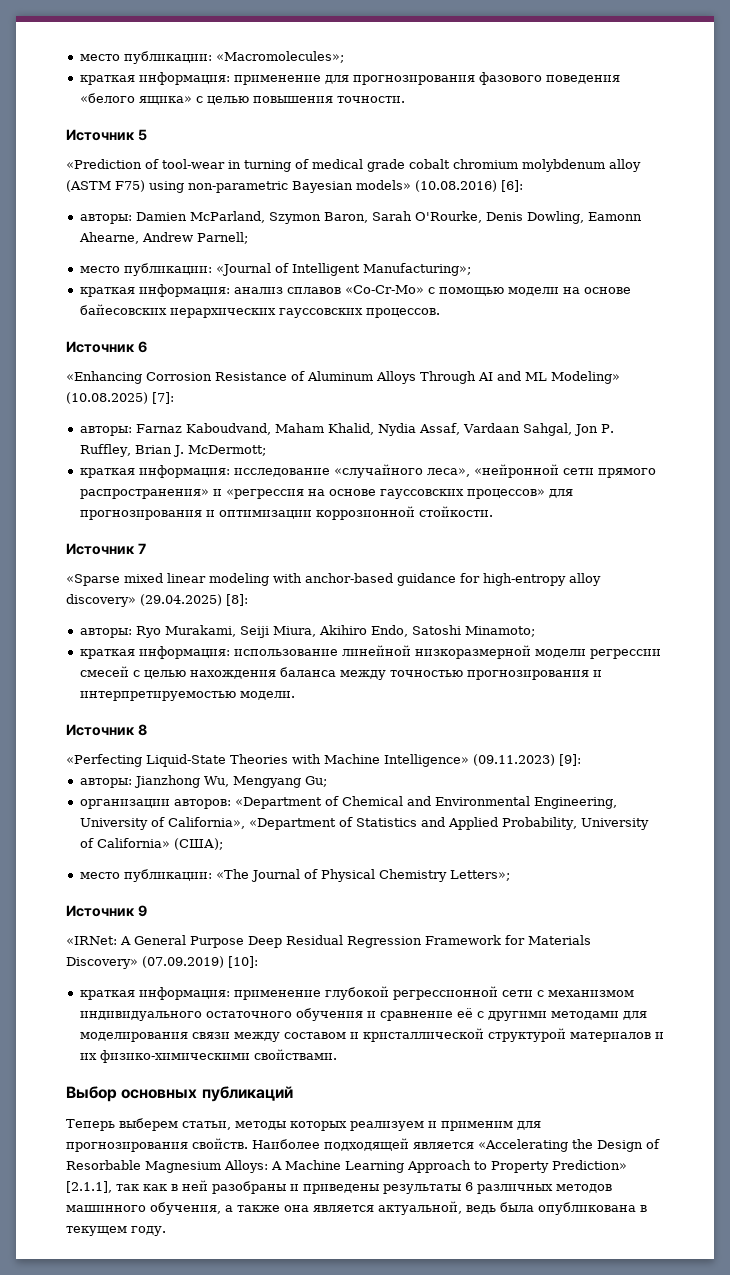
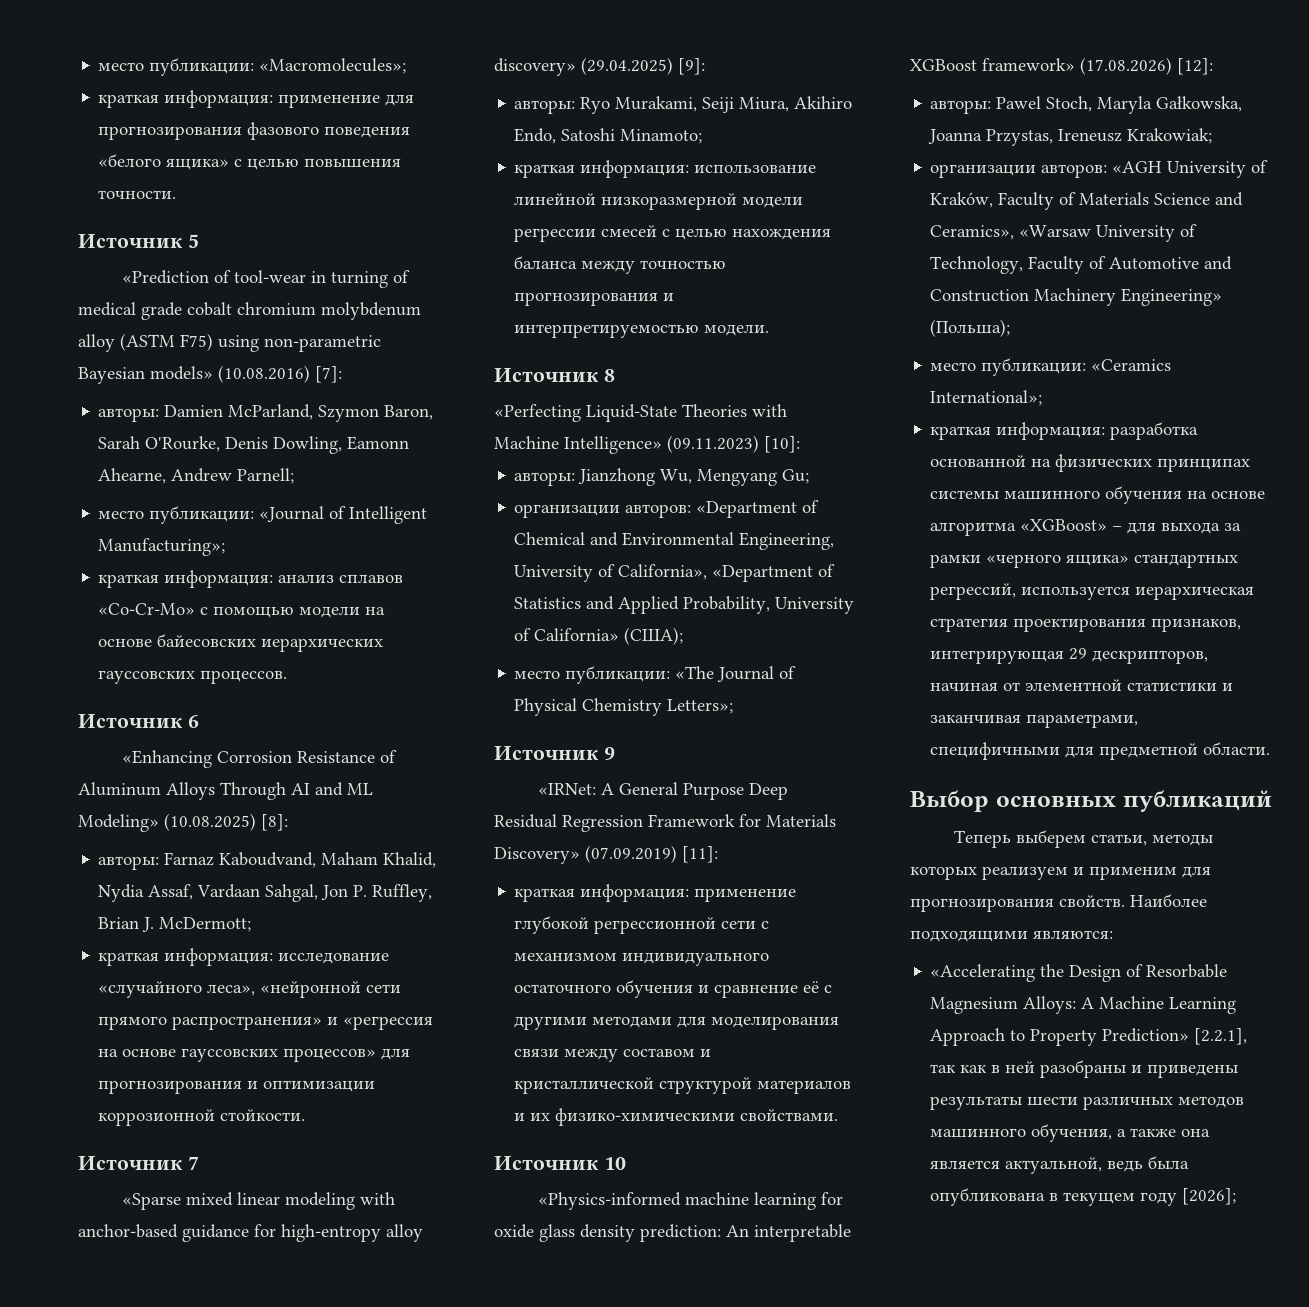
[501,180,523,192] [6]: -> [315,366,342,383] [7]:
[152,392,174,404] [7]: -> [261,814,288,831] [8]:
[226,594,248,606] [8]: -> [678,58,705,75] [9]:
[559,754,581,766] [9]: -> [764,436,800,453] [10]:
[228,956,258,968] [10]: -> [682,846,718,863] [11]:
(337, 1054) none -> [494,1156,626,1170] [538,1192,844,1210] [494,1224,851,1242] [910,57,1213,75] [930,96,1243,114] [928,128,1213,146] [930,160,1269,178] [930,192,1244,210] [930,224,1198,242] [930,256,1233,274] [930,288,1223,306] [930,319,1011,337] [930,358,1172,376] [930,390,1043,406] [930,422,1199,440] [930,454,1251,472] [930,486,1266,504] [930,519,1242,536] [930,554,1239,568] [930,583,1255,600] [930,618,1242,632] [930,648,1209,664] [930,679,1234,691] [930,714,1139,728] [930,742,1271,760] // Источник 10 // «Physics-informed machine learning for oxide glass density prediction: An interpretable XGBoost framework» (17.08.2026) [12]: // авторы: Pawel Stoch, Maryla Gałkowska, Joanna Przystas, Ireneusz Krakowiak; // организации авторов: «AGH University of Kraków, Faculty of Materials Science and Ceramics», «Warsaw University of Technology, Faculty of Automotive and Construction Machinery Engineering» (Польша); // место публикации: «Ceramics International»; // краткая информация: разработка основанной на физических принципах системы машинного обучения на основе алгоритма «XGBoost» – для выхода за рамки «черного ящика» стандартных регрессий, используется иерархическая стратегия проектирования признаков, интегрирующая 29 дескрипторов, начиная от элементной статистики и заканчивая параметрами, специфичными для предметной области.
[324,1138,474,1151] подходящей является -> [910,930,1113,942] подходящими являются: //
[66,1181,112,1193] [2.1.1], -> [1194,1028,1248,1045] [2.2.1],
[465,1182,473,1191] 6 -> [1027,1096,1079,1106] шести
[131,1226,166,1236] году. -> [1140,1188,1237,1206] году [2026];

